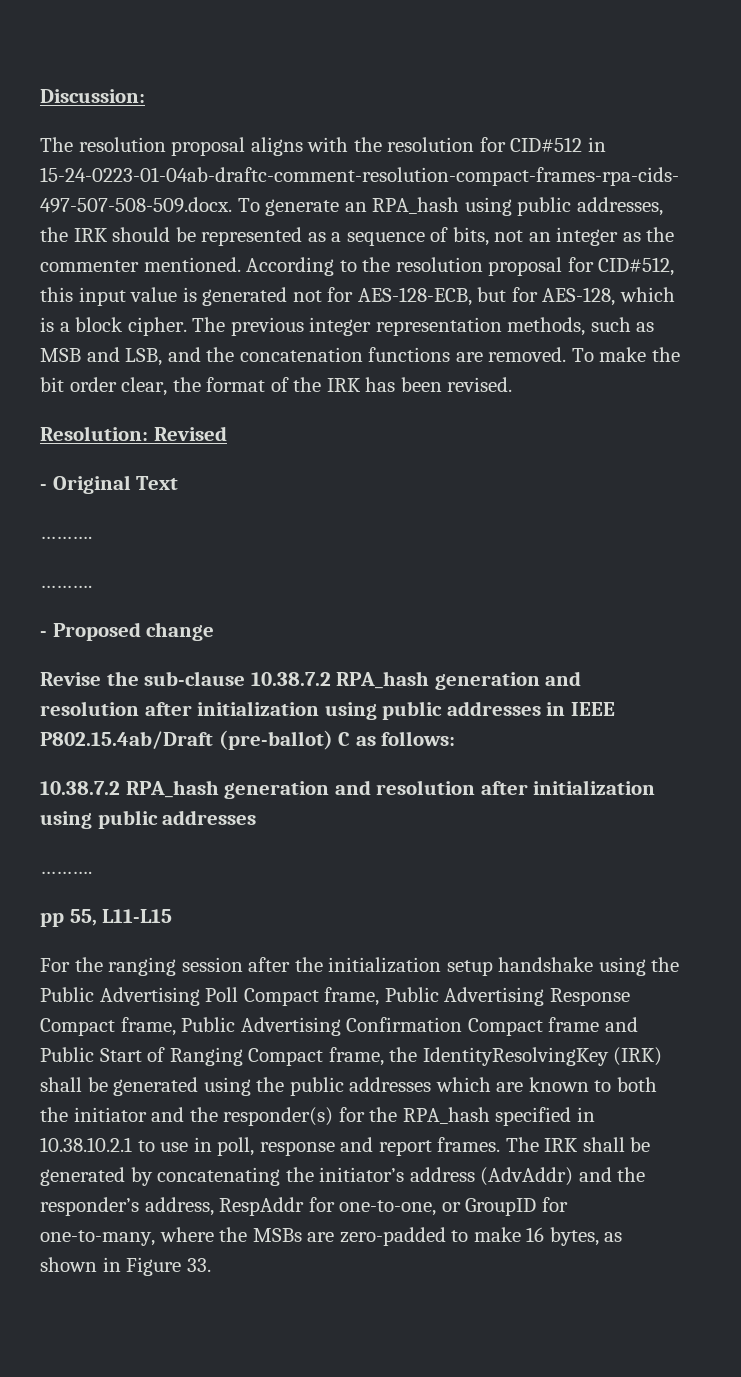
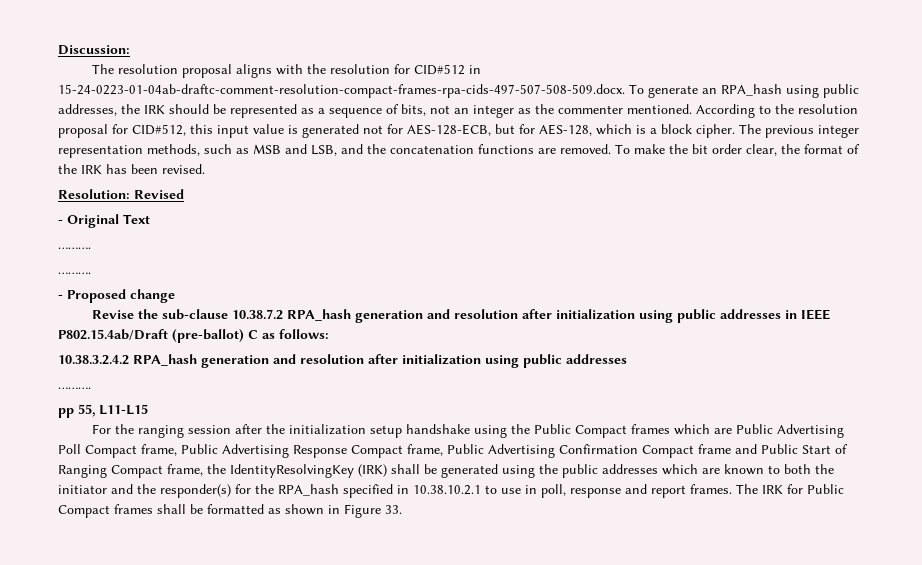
[40,781,120,795] 10.38.7.2 -> [58,355,129,365] 10.38.3.2.4.2
(94, 994) none -> [575,424,774,438] Compact frames which are Public
[582,1137,651,1152] [40,1167,646,1186] [40,1197,568,1216] [40,1227,599,1246] shall be generated by concatenating the initiator’s address (AdvAddr) and the responder’s address, RespAddr for one-to-one, or GroupID for one-to-many, where the MSBs are zero-padded to make 16 bytes, -> [787,484,844,494] [58,504,264,518] for Public Compact frames shall be formatted

